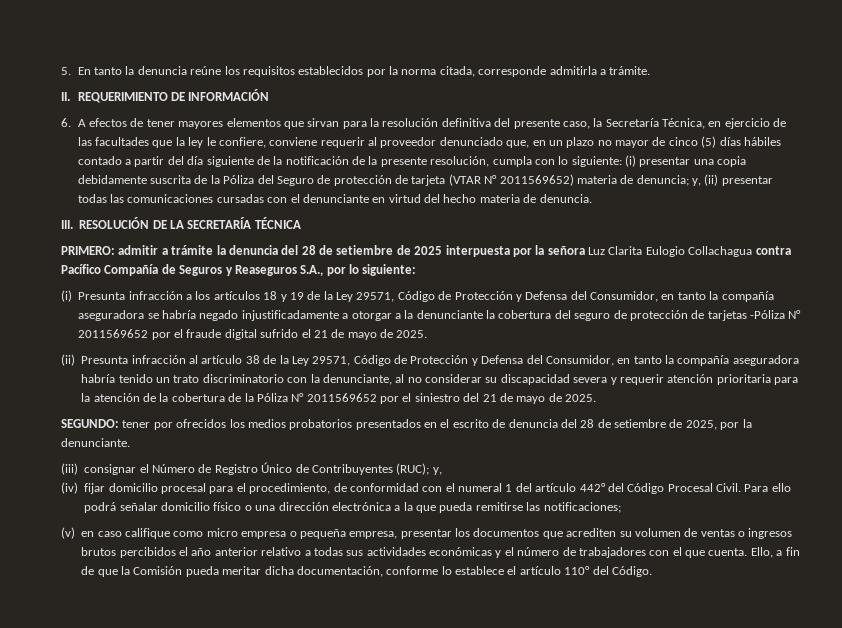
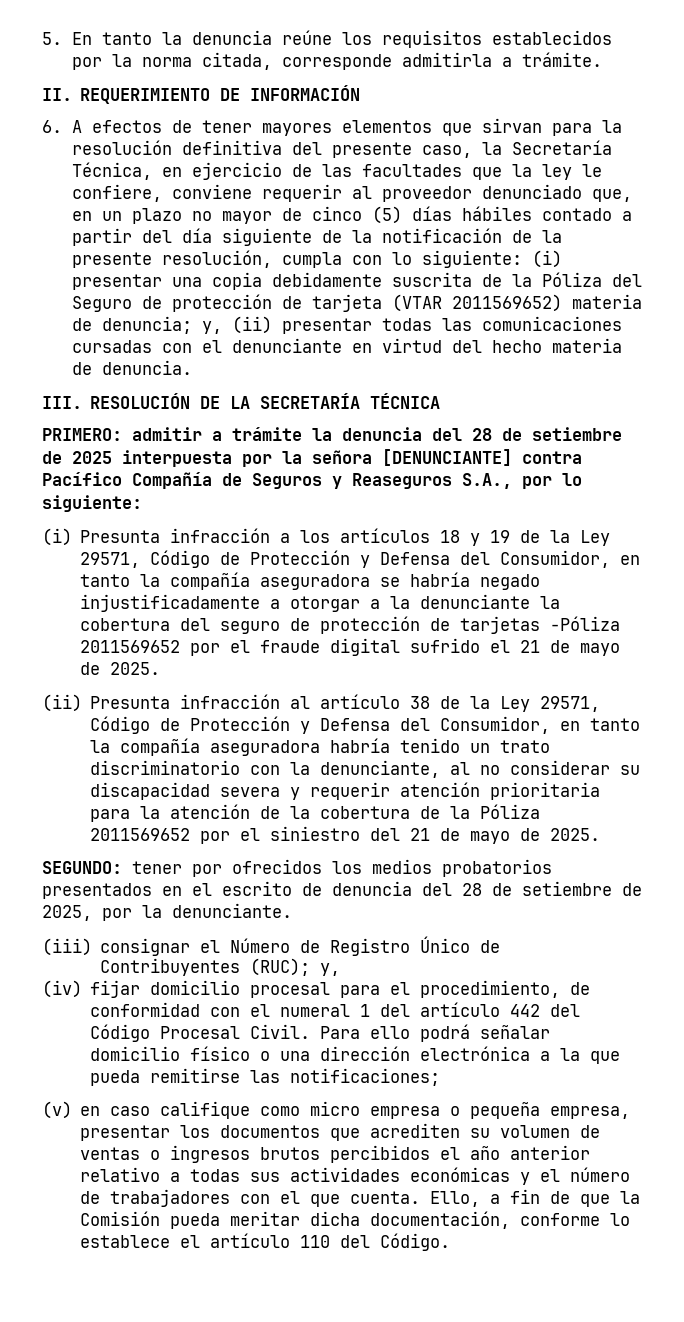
[484,175,498,184] N° -> (443, 303) none
[588,246,753,257] Luz Clarita Eulogio Collachagua -> [382,449,512,466] [DENUNCIANTE]
[788,310,802,319] N° -> (621, 623) none
[291,393,305,402] N° -> (541, 811) none
[579,483,606,492] 442° -> [510,1004,541,1017] 442
[564,566,591,575] 110° -> [300,1235,331,1248] 110

